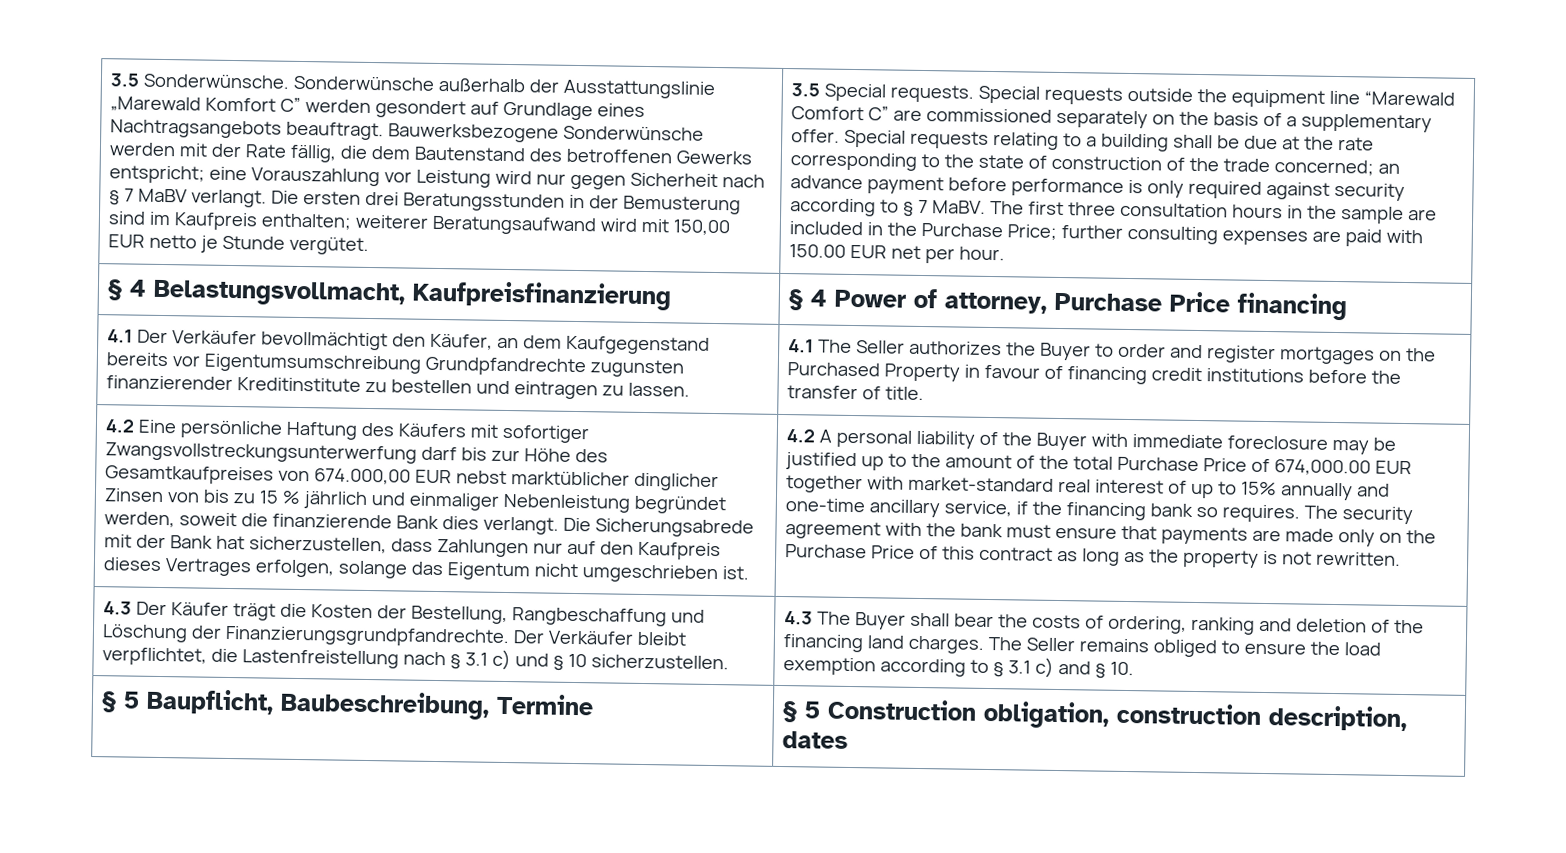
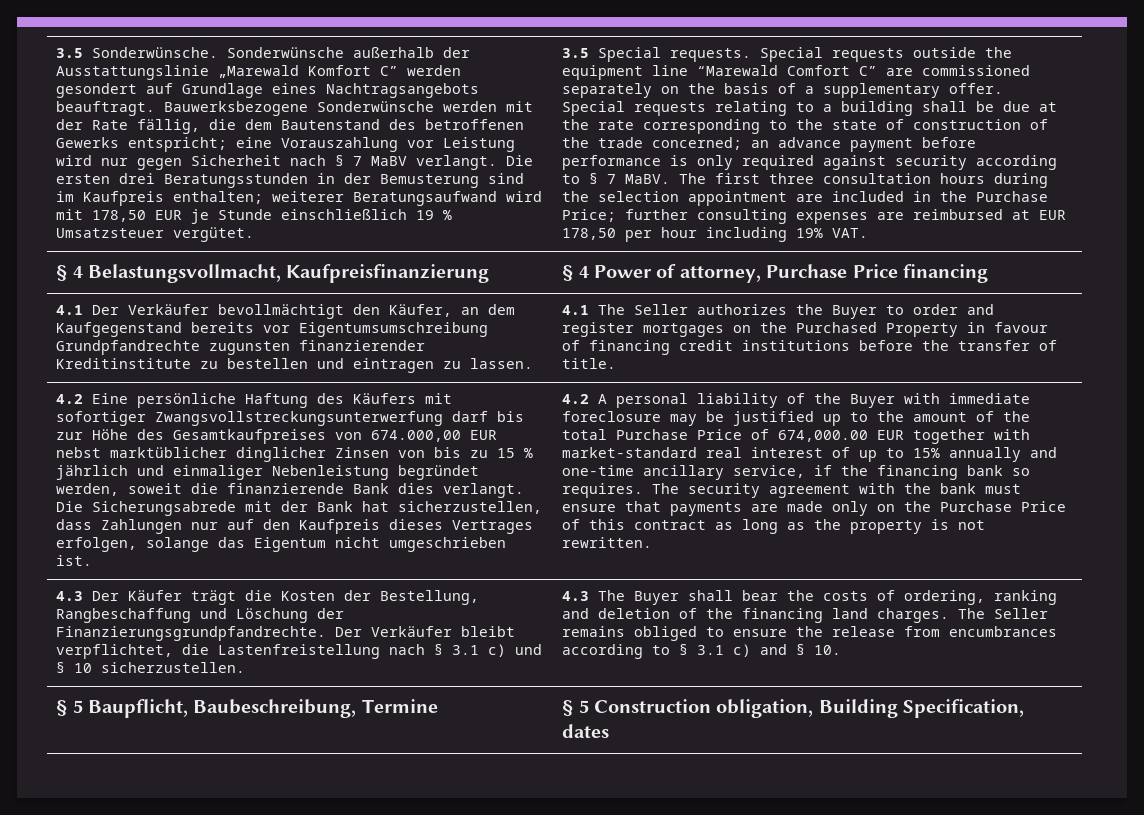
[673,219,731,236] [108,234,286,253] 150,00 EUR netto je Stunde -> [92,209,453,224] [56,228,165,238] 178,50 EUR je Stunde einschließlich 19 % Umsatzsteuer
[1287,205,1405,224] in the sample -> [994,173,1049,188] [562,191,788,206] during the selection appointment
[1345,229,1424,247] [789,244,1006,264] paid with 150.00 EUR net per hour. -> [913,209,1067,220] [562,227,869,242] reimbursed at EUR 178,50 per hour including 19% VAT.
[1344,642,1382,656] [783,657,877,676] load exemption -> [832,626,1058,637] release from encumbrances
[1116,702,1409,732] construction description, -> [818,699,1025,718] Building Specification,

